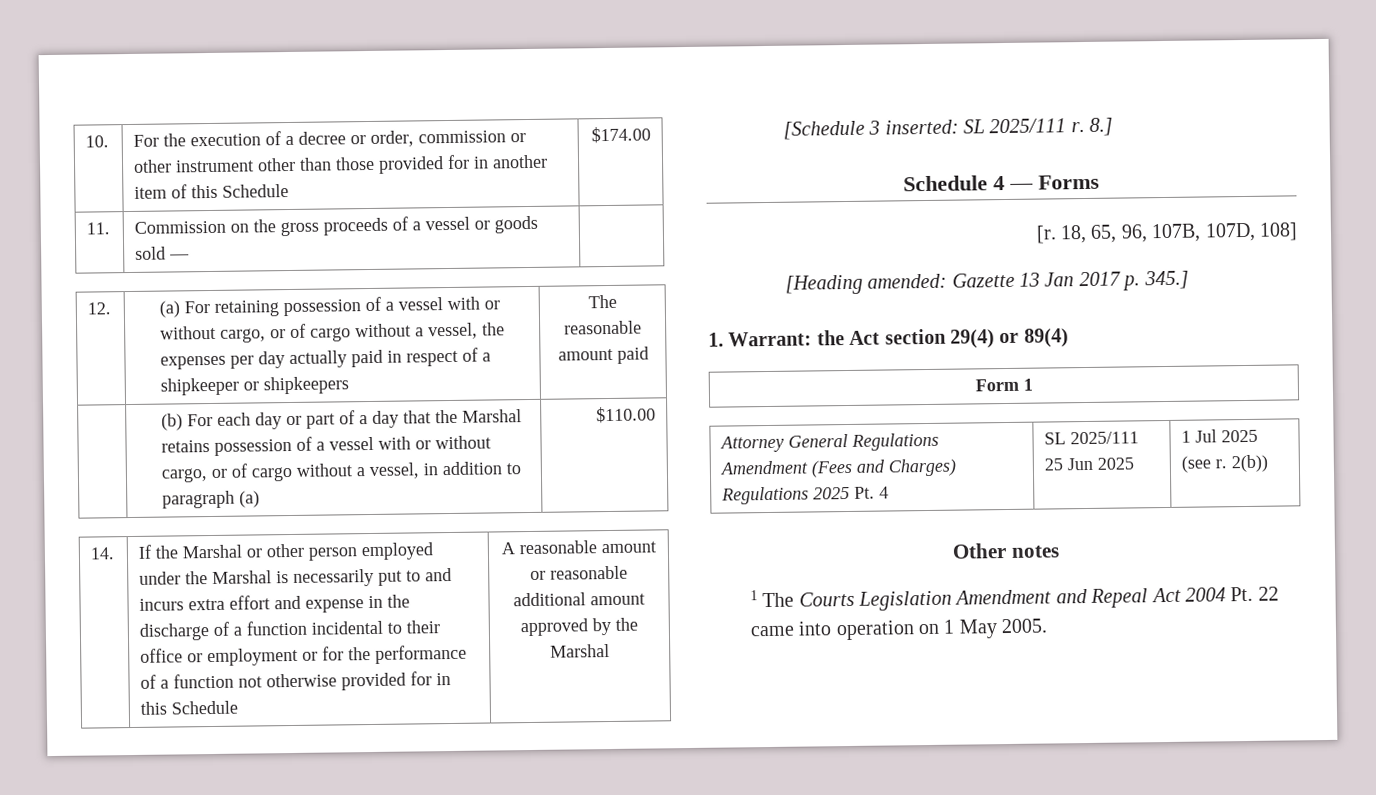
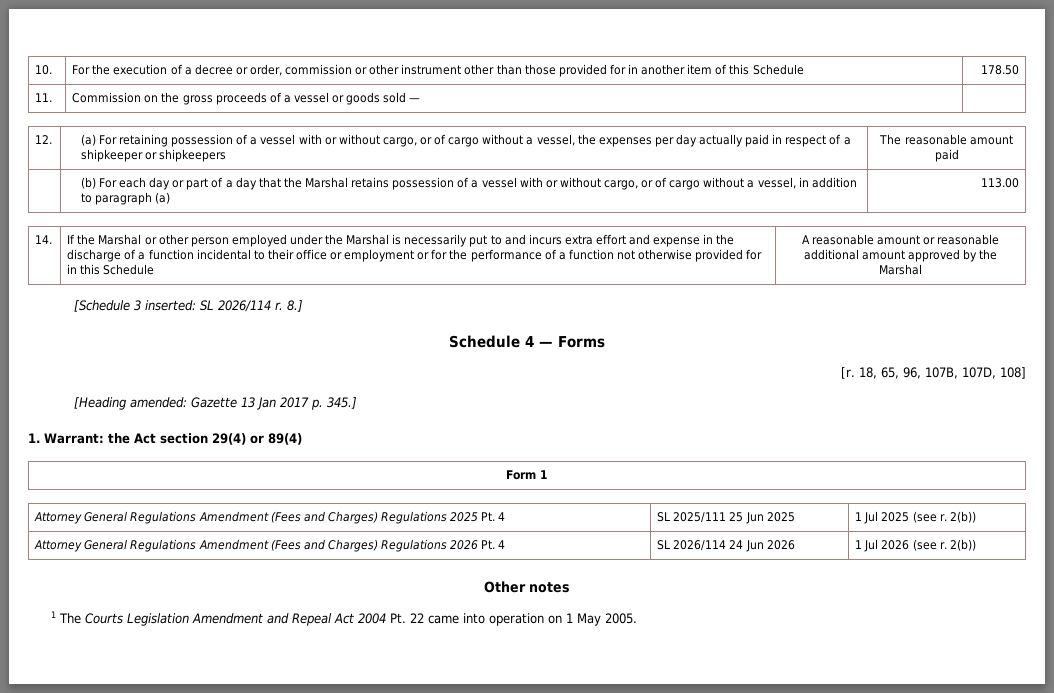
[590,126,651,144] $174.00 -> [980,65,1019,75] 178.50
[595,406,656,424] $110.00 -> [980,178,1019,188] 113.00
[989,118,1067,134] 2025/111 -> [217,300,271,312] 2026/114
(1269, 463) none -> [34,539,506,552] [657,540,795,552] [855,539,976,552] // Attorney General Regulations Amendment (Fees and Charges) Regulations 2026 Pt. 4 | SL 2026/114 24 Jun 2026 | 1 Jul 2026 (see r. 2(b))

